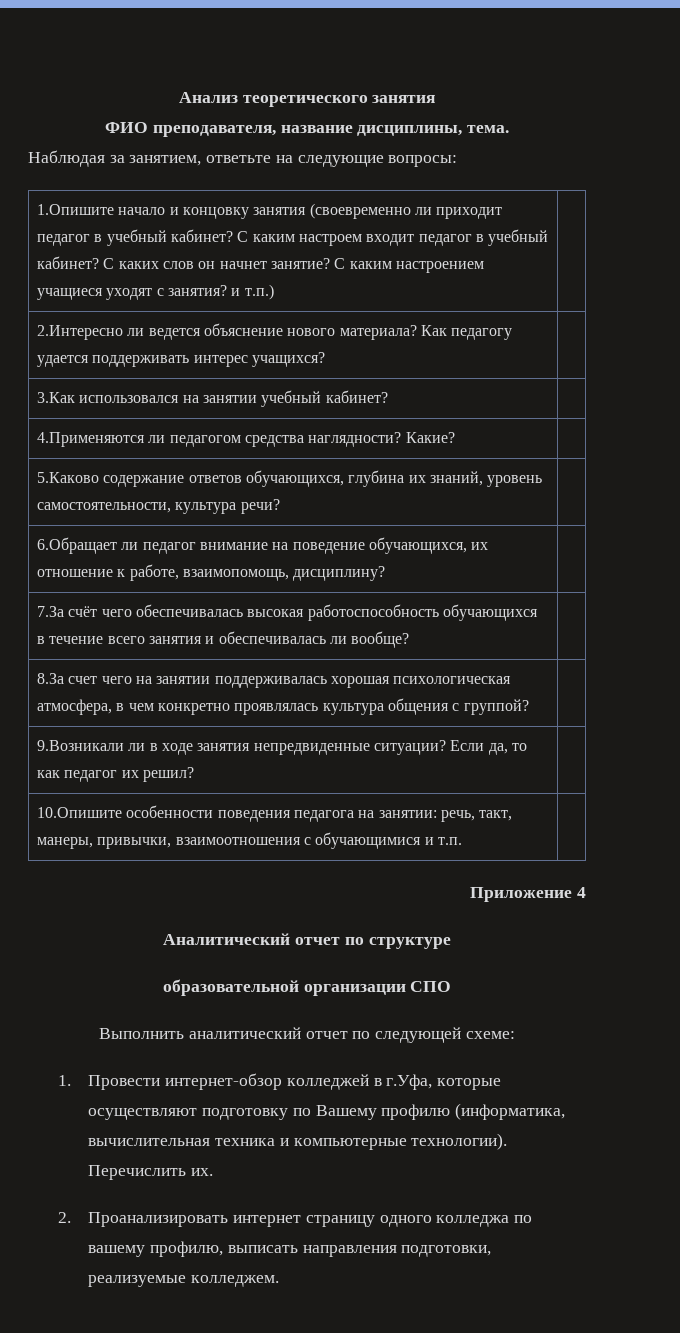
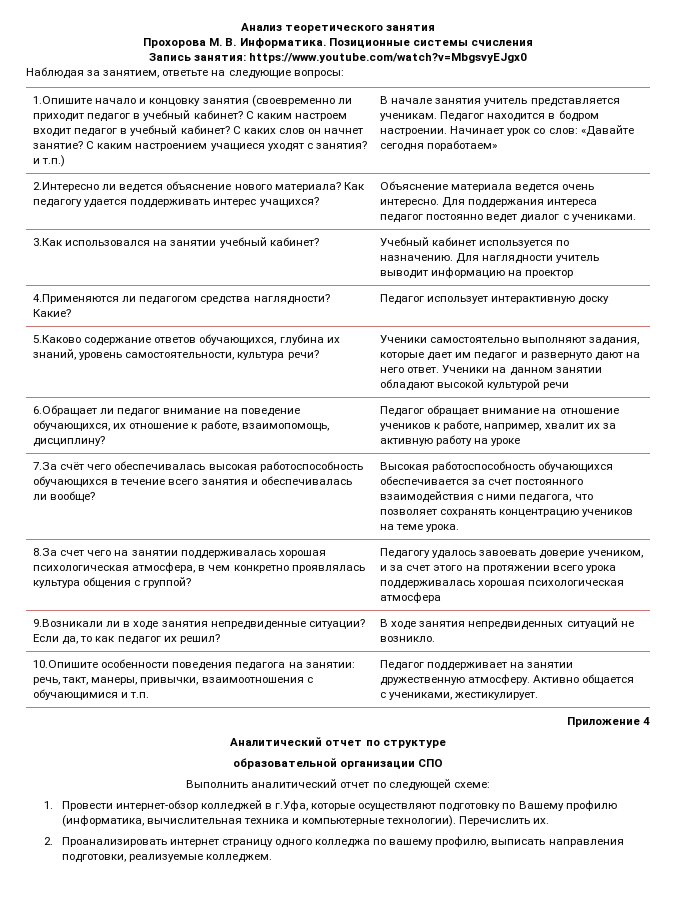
[105,122,509,137] ФИО преподавателя, название дисциплины, тема. -> [143,38,533,48] [148,53,528,63] Прохорова М. В. Информатика. Позиционные системы счисления // Запись занятия: https://www.youtube.com/watch?v=MbgsvyEJgx0
(274, 292) none -> [380,96,620,107] [380,110,599,122] [380,125,634,137] [380,140,498,152] В начале занятия учитель представляется ученикам. Педагог находится в бодром настроении. Начинает урок со слов: «Давайте сегодня поработаем»
(326, 359) none -> [380,181,595,193] [380,197,598,208] [380,214,636,223] Объяснение материала ведется очень интересно. Для поддержания интереса педагог постоянно ведет диалог с учениками.
(388, 396) none -> [380,237,570,248] [380,253,600,264] [380,267,574,279] Учебный кабинет используется по назначению. Для наглядности учитель выводит информацию на проектор
(455, 437) none -> [380,294,610,305] Педагог использует интерактивную доску
(280, 506) none -> [380,335,640,346] [380,352,640,361] [380,365,602,376] [380,379,570,391] Ученики самостоятельно выполняют задания, которые дает им педагог и развернуто дают на него ответ. Ученики на данном занятии обладают высокой культурой речи
(386, 573) none -> [380,405,619,417] [380,420,616,431] [380,435,521,446] Педагог обращает внимание на отношение учеников к работе, например, хвалит их за активную работу на уроке
(410, 639) none -> [380,461,614,472] [380,476,584,485] [380,491,593,503] [380,509,634,517] [380,524,460,532] Высокая работоспособность обучающихся обеспечивается за счет постоянного взаимодействия с ними педагога, что позволяет сохранять концентрацию учеников на теме урока.
(529, 707) none -> [380,548,643,559] [380,565,616,573] [380,580,625,589] [380,592,442,603] Педагогу удалось завоевать доверие учеником, и за счет этого на протяжении всего урока поддерживалась хорошая психологическая атмосфера
(195, 774) none -> [380,618,634,630] [380,636,436,642] В ходе занятия непредвиденных ситуаций не возникло.
(463, 841) none -> [380,660,574,671] [380,674,635,686] [380,692,539,700] Педагог поддерживает на занятии дружественную атмосферу. Активно общается с учениками, жестикулирует.

